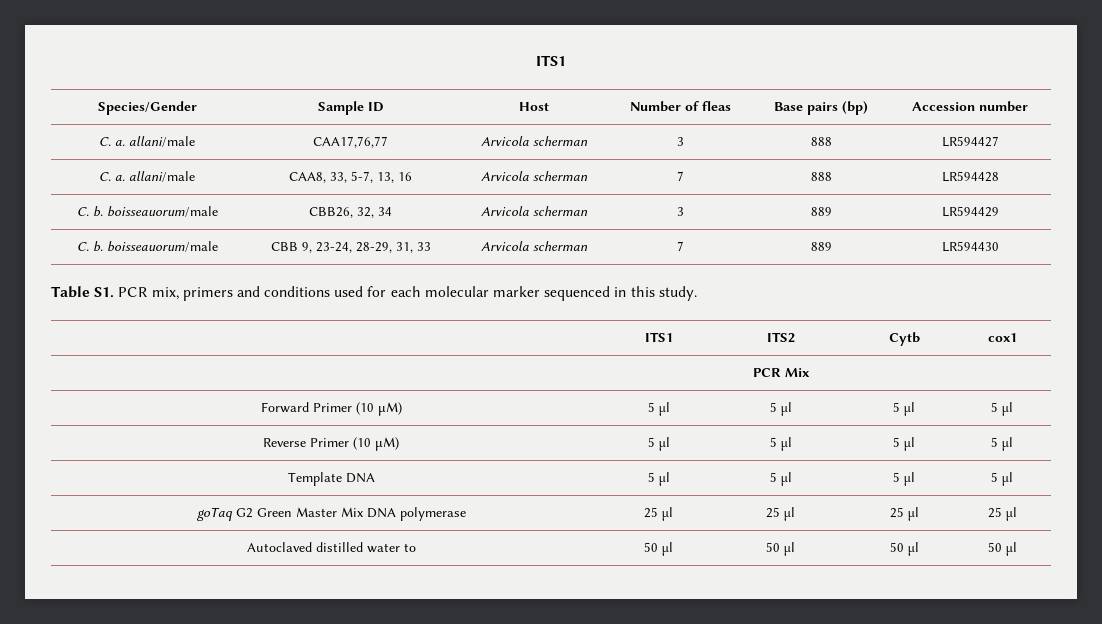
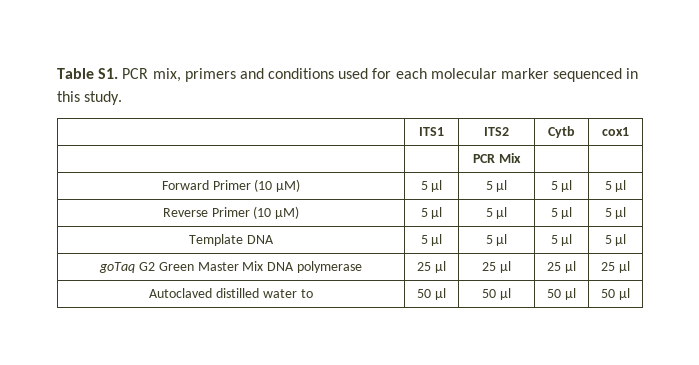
[536,55,566,66] [97,101,197,115] [317,101,384,115] [518,102,549,111] [630,101,731,112] [774,101,868,115] [912,101,1028,112] [99,136,195,147] [313,136,388,148] [480,136,588,146] [677,137,684,146] [810,137,832,146] [941,136,999,147] [99,171,195,182] [289,171,412,183] [480,171,588,181] [677,171,684,181] [810,172,832,181] [941,171,999,182] [76,206,218,217] [309,207,392,218] [480,206,588,216] [677,207,684,216] [810,207,832,216] [941,206,999,217] [76,241,218,252] [270,242,431,253] [480,241,588,251] [677,241,684,251] [810,242,832,251] [941,241,999,252] ITS1 // Species/Gender | Sample ID | Host | Number of fleas | Base pairs (bp) | Accession number // C. a. allani/male | CAA17,76,77 | Arvicola scherman | 3 | 888 | LR594427 // C. a. allani/male | CAA8, 33, 5-7, 13, 16 | Arvicola scherman | 7 | 888 | LR594428 // C. b. boisseauorum/male | CBB26, 32, 34 | Arvicola scherman | 3 | 889 | LR594429 // C. b. boisseauorum/male | CBB 9, 23-24, 28-29, 31, 33 | Arvicola scherman | 7 | 889 | LR594430 // -> (57, 73) none

